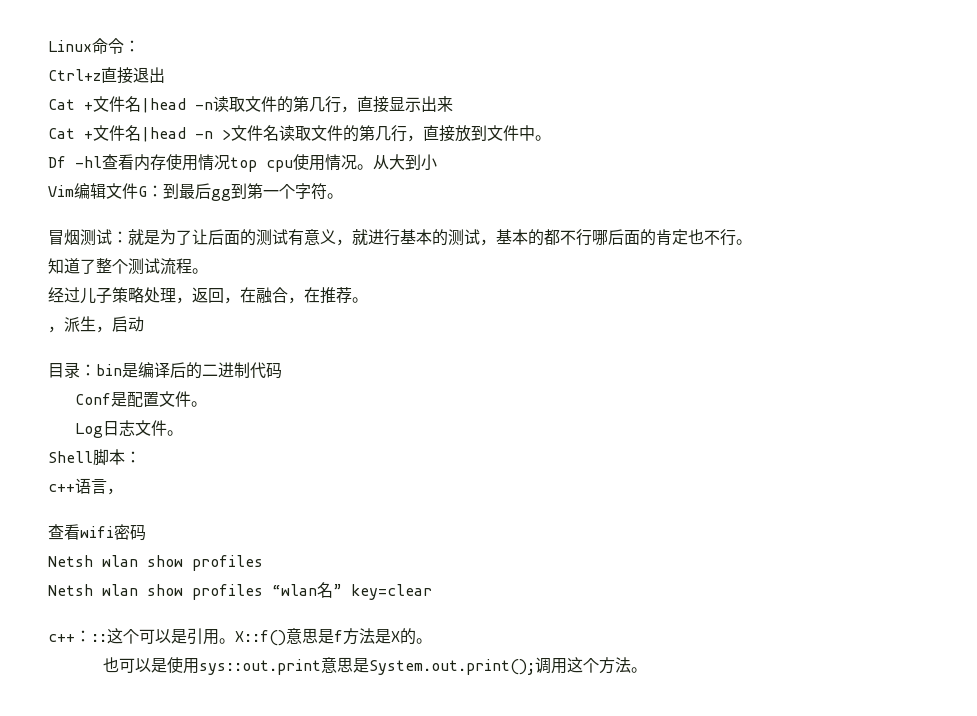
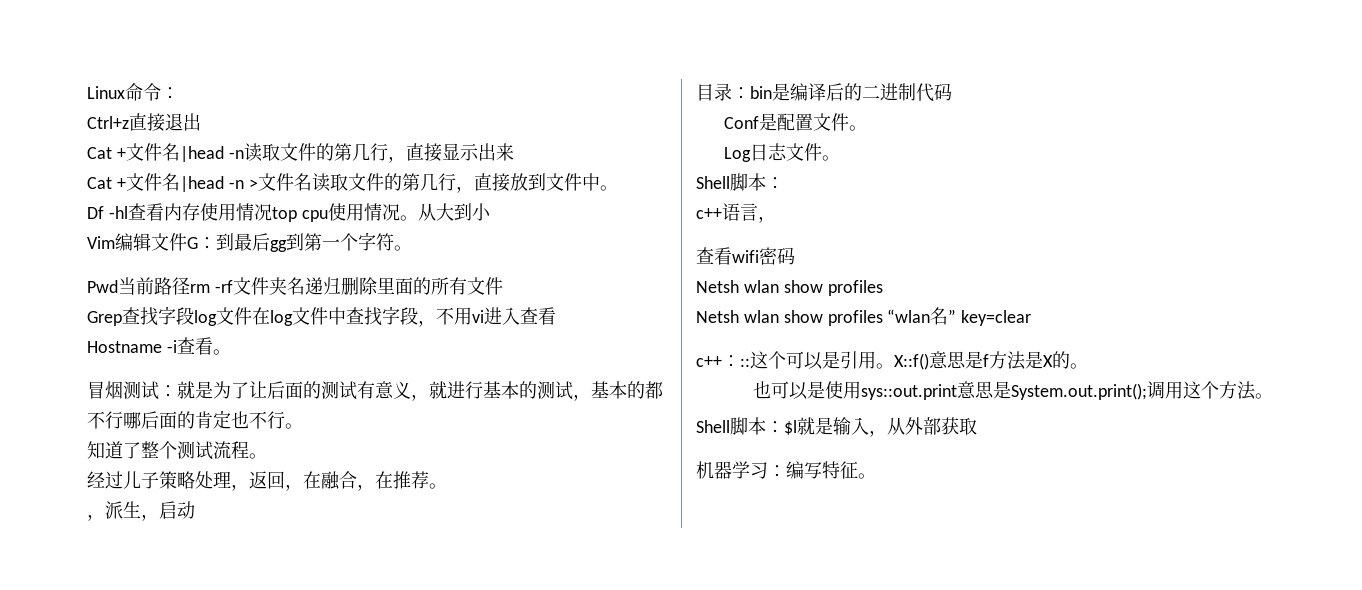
(343, 196) none -> [87,277,503,295] [87,306,556,327] [87,337,231,355] // Pwd当前路径rm -rf文件夹名递归删除里面的所有文件 // Grep查找字段log文件在log文件中查找字段，不用vi进入查看 // Hostname -i查看。
(647, 670) none -> [696,417,977,437] [696,461,876,479] // Shell脚本：$l就是输入，从外部获取 // 机器学习：编写特征。

